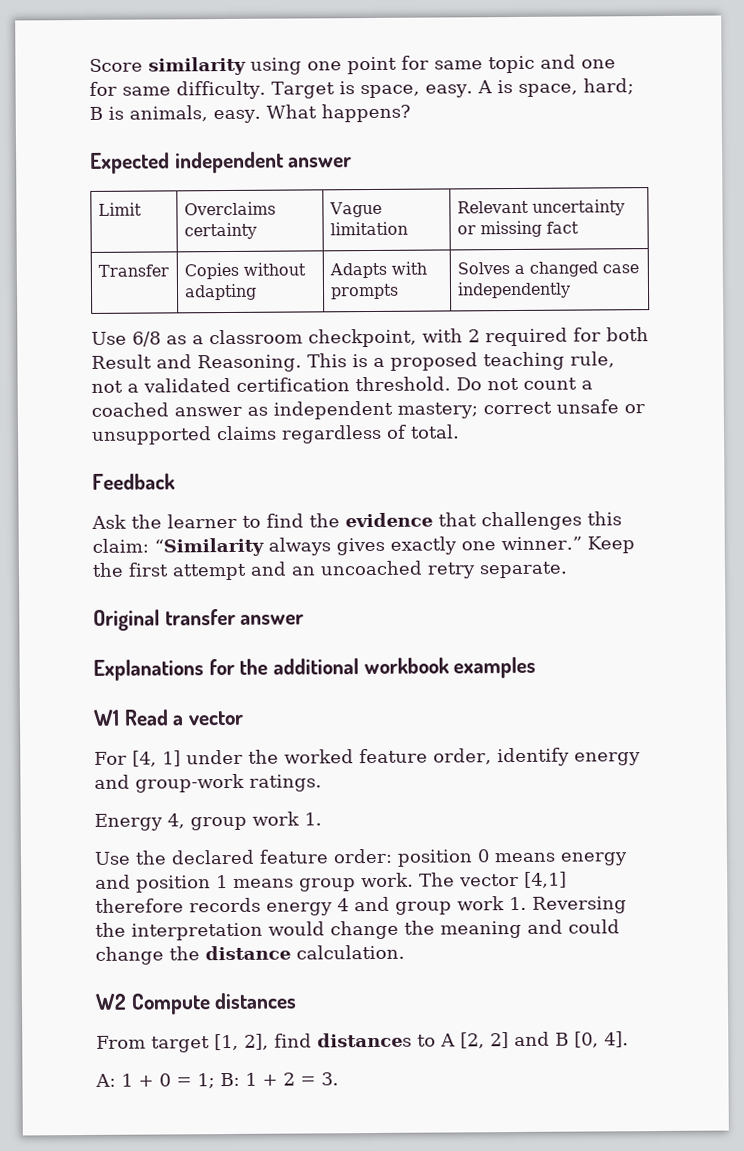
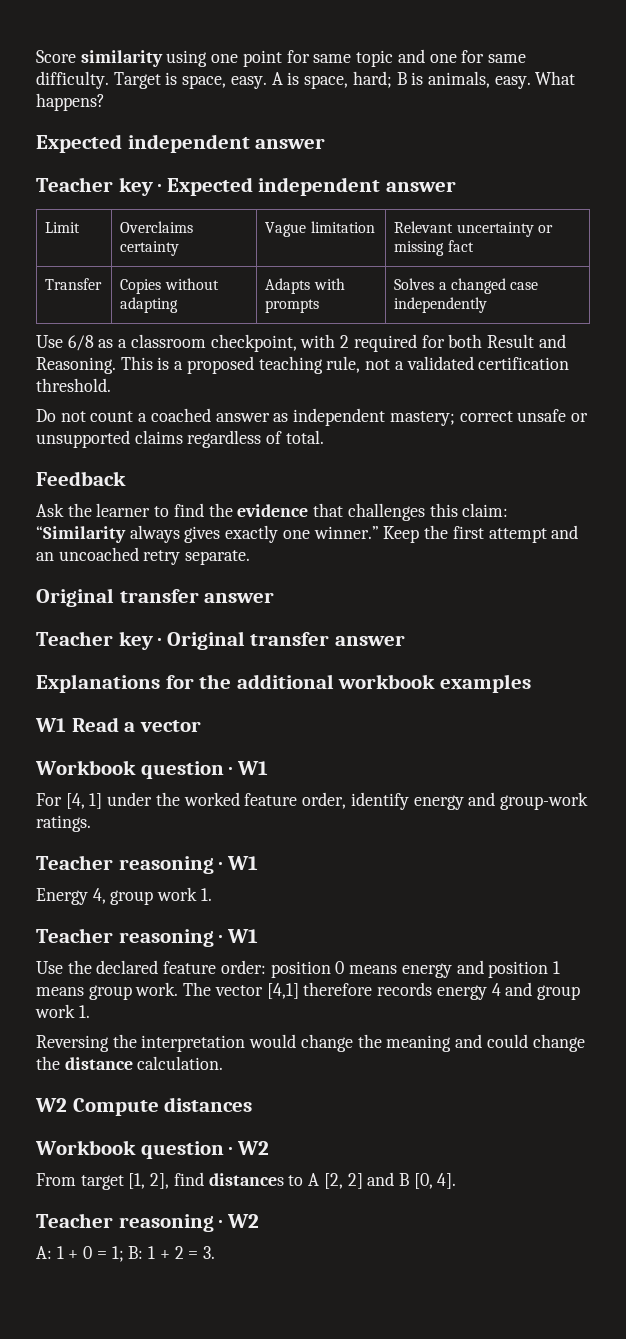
(353, 162) none -> [36,177,456,196] // Teacher key · Expected independent answer
(451, 384) none -> (111, 385) //
(305, 619) none -> [36,631,405,650] // Teacher key · Original transfer answer
(245, 718) none -> [35,760,268,779] // Workbook question · W1
(322, 783) none -> [36,855,258,874] // Teacher reasoning · W1
(322, 819) none -> [36,928,258,947] // Teacher reasoning · W1
(527, 903) none -> (90, 1011) //
(298, 1001) none -> [35,1140,269,1159] // Workbook question · W2
(629, 1039) none -> [36,1213,259,1232] // Teacher reasoning · W2

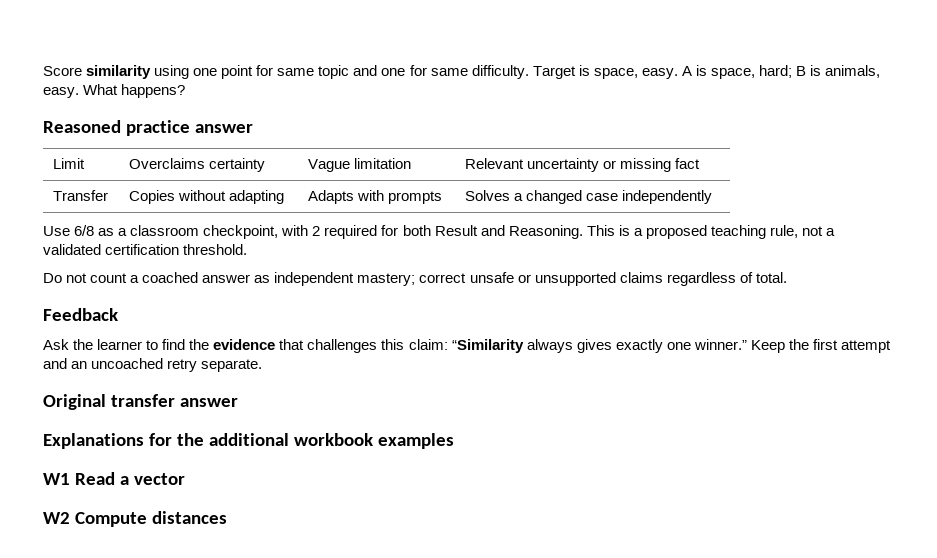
[36,134,326,153] [36,177,381,196] Expected independent answer // Teacher key · Expected independent -> [43,120,190,136] Reasoned practice
[36,631,405,650] // Teacher key · Original transfer answer -> (238, 402) none
[35,760,268,779] [36,792,588,810] [36,815,91,832] [36,855,258,874] [36,887,212,905] [36,928,258,947] [36,960,560,978] [36,982,580,1000] [35,1004,90,1018] [36,1034,585,1052] [36,1056,224,1070] [35,1097,253,1116] [35,1140,269,1159] [36,1172,457,1190] [36,1213,259,1232] [36,1246,215,1262] Workbook question · W1 // For [4, 1] under the worked feature order, identify energy and group-work ratings. // Teacher reasoning · W1 // Energy 4, group work 1. // Teacher reasoning · W1 // Use the declared feature order: position 0 means energy and position 1 means group work. The vector [4,1] therefore records energy 4 and group work 1. // Reversing the interpretation would change the meaning and could change the distance calculation. // W2 Compute distances // Workbook question · W2 // From target [1, 2], find distances to A [2, 2] and B [0, 4]. // Teacher reasoning · W2 // A: 1 + 0 = 1; B: 1 + 2 = 3. -> [43,511,227,527] W2 Compute distances

